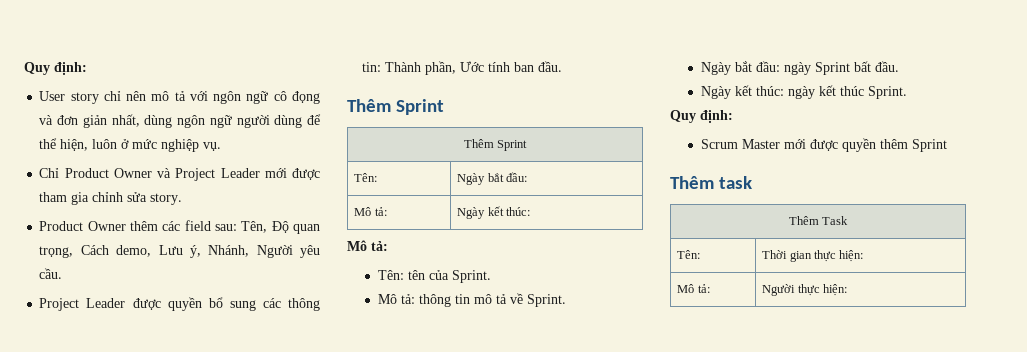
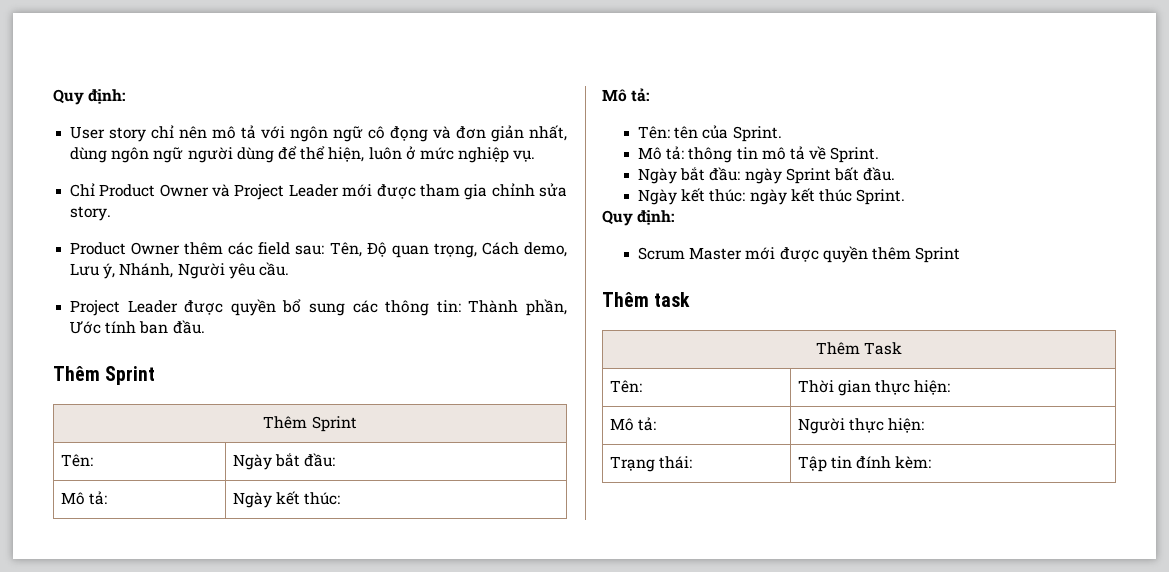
(847, 290) none -> [609,456,692,472] [797,456,932,472] // Trạng thái: | Tập tin đính kèm:

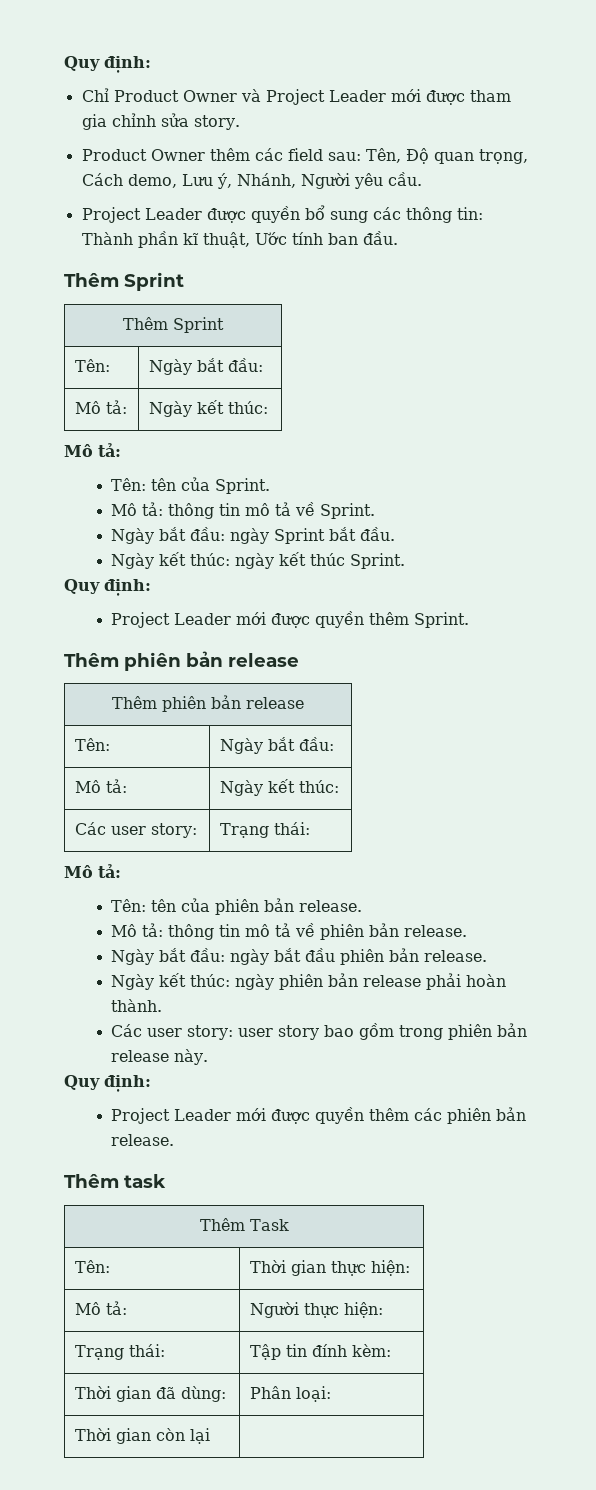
[53,89,126,105] [70,125,567,142] [70,146,536,163] Quy định: // User story chỉ nên mô tả với ngôn ngữ cô đọng và đơn giản nhất, dùng ngôn ngữ người dùng để thể hiện, luôn ở mức nghiệp vụ. -> [64,56,151,73] Quy định:
[525,299,567,316] phần, -> [137,231,250,248] phần kĩ thuật,
[833,167,859,181] bất -> [329,527,357,541] bắt
[638,246,961,263] Scrum Master mới được quyền thêm Sprint -> [111,611,470,628] [64,651,299,671] [112,695,304,712] [74,738,110,751] [219,737,334,754] [74,779,127,793] [219,779,339,796] [74,822,197,838] [219,822,310,838] [64,864,121,878] [111,898,363,915] [111,923,468,940] [111,948,488,965] [111,973,507,990] [111,999,163,1012] [111,1023,528,1040] [111,1049,209,1065] [64,1075,151,1092] [111,1107,527,1124] [111,1134,175,1146] Project Leader mới được quyền thêm Sprint. // Thêm phiên bản release // Thêm phiên bản release // Tên: | Ngày bắt đầu: // Mô tả: | Ngày kết thúc: // Các user story: | Trạng thái: // Mô tả: // Tên: tên của phiên bản release. // Mô tả: thông tin mô tả về phiên bản release. // Ngày bắt đầu: ngày bắt đầu phiên bản release. // Ngày kết thúc: ngày phiên bản release phải hoàn thành. // Các user story: user story bao gồm trong phiên bản release này. // Quy định: // Project Leader mới được quyền thêm các phiên bản release.
(932, 462) none -> [74,1386,226,1402] [249,1386,331,1402] [74,1428,210,1444] // Thời gian đã dùng: | Phân loại: // Thời gian còn lại |

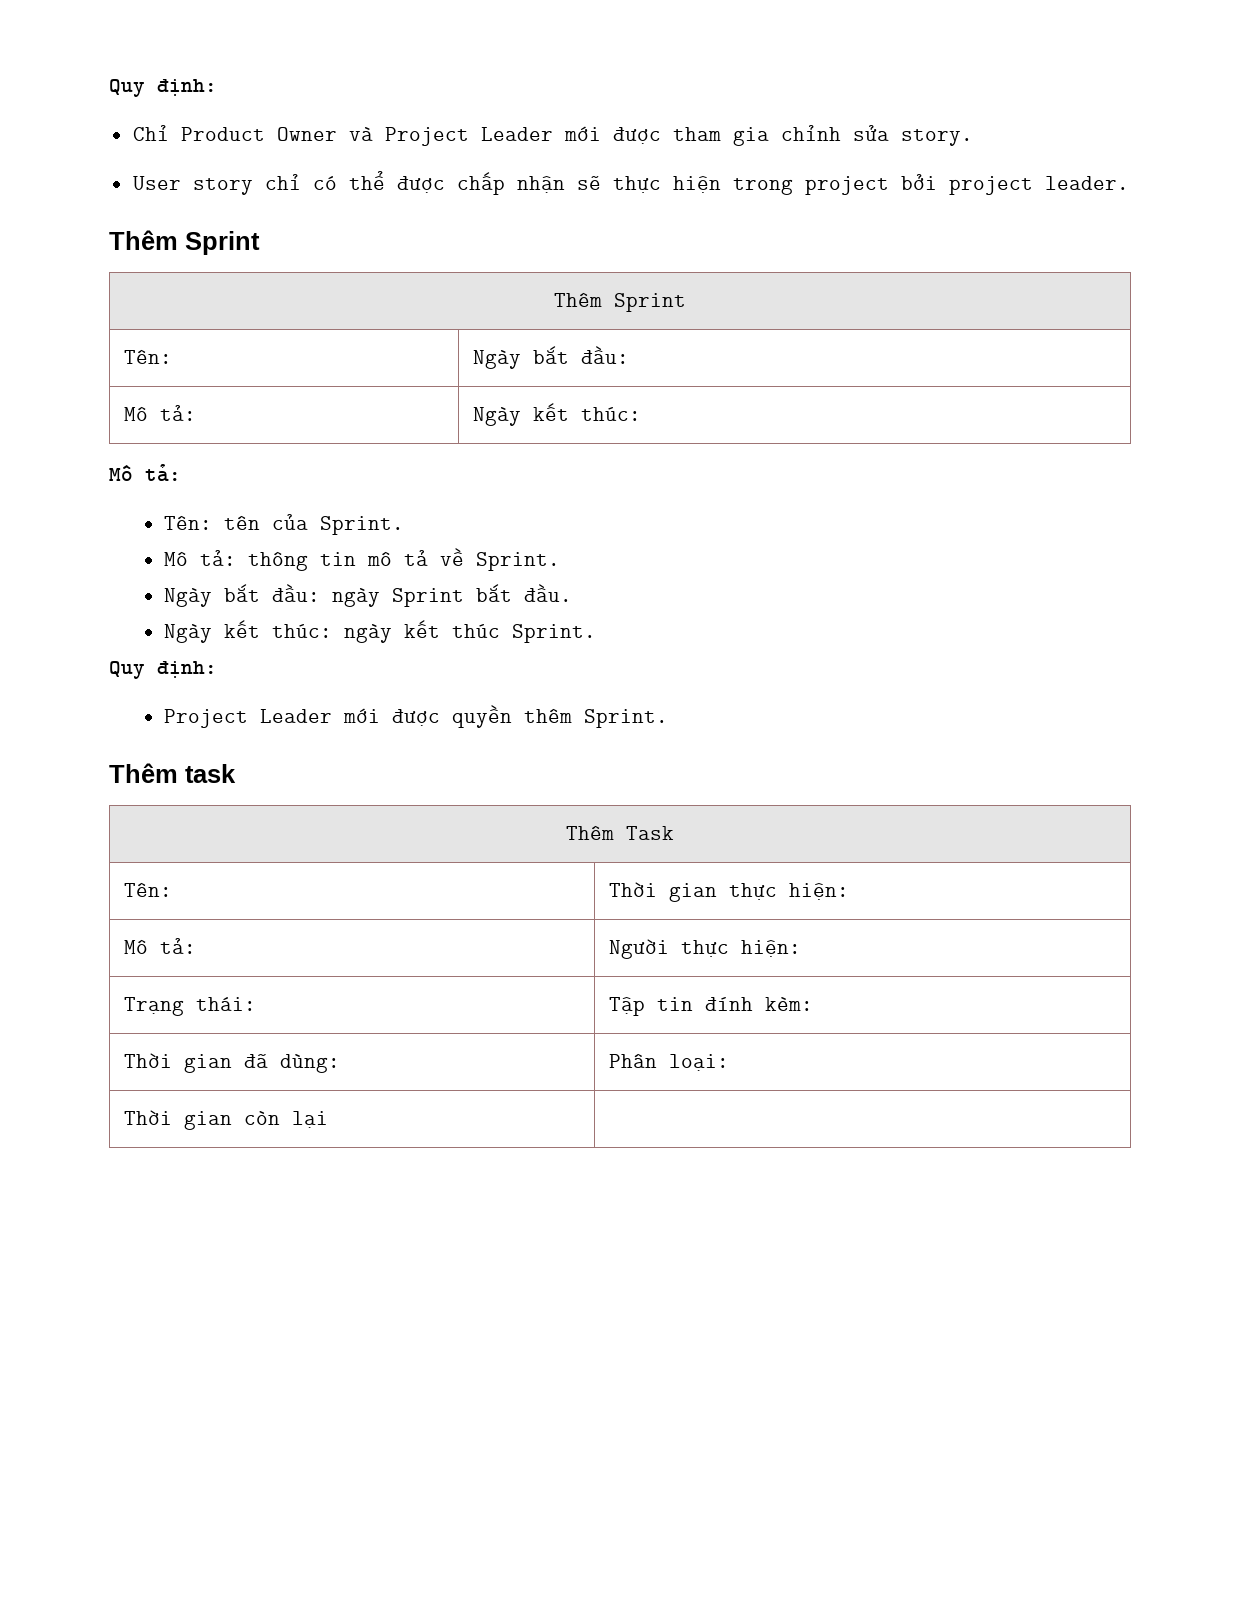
[81,148,528,164] [81,172,422,189] [81,205,483,223] [81,231,398,248] Product Owner thêm các field sau: Tên, Độ quan trọng, Cách demo, Lưu ý, Nhánh, Người yêu cầu. // Project Leader được quyền bổ sung các thông tin: Thành phần kĩ thuật, Ước tính ban đầu. -> [132,171,1129,195] User story chỉ có thể được chấp nhận sẽ thực hiện trong project bởi project leader.
[64,651,299,671] [112,695,304,712] [74,738,110,751] [219,737,334,754] [74,779,127,793] [219,779,339,796] [74,822,197,838] [219,822,310,838] [64,864,121,878] [111,898,363,915] [111,923,468,940] [111,948,488,965] [111,973,507,990] [111,999,163,1012] [111,1023,528,1040] [111,1049,209,1065] [64,1075,151,1092] [111,1107,527,1124] [111,1134,175,1146] // Thêm phiên bản release // Thêm phiên bản release // Tên: | Ngày bắt đầu: // Mô tả: | Ngày kết thúc: // Các user story: | Trạng thái: // Mô tả: // Tên: tên của phiên bản release. // Mô tả: thông tin mô tả về phiên bản release. // Ngày bắt đầu: ngày bắt đầu phiên bản release. // Ngày kết thúc: ngày phiên bản release phải hoàn thành. // Các user story: user story bao gồm trong phiên bản release này. // Quy định: // Project Leader mới được quyền thêm các phiên bản release. -> (669, 718) none

